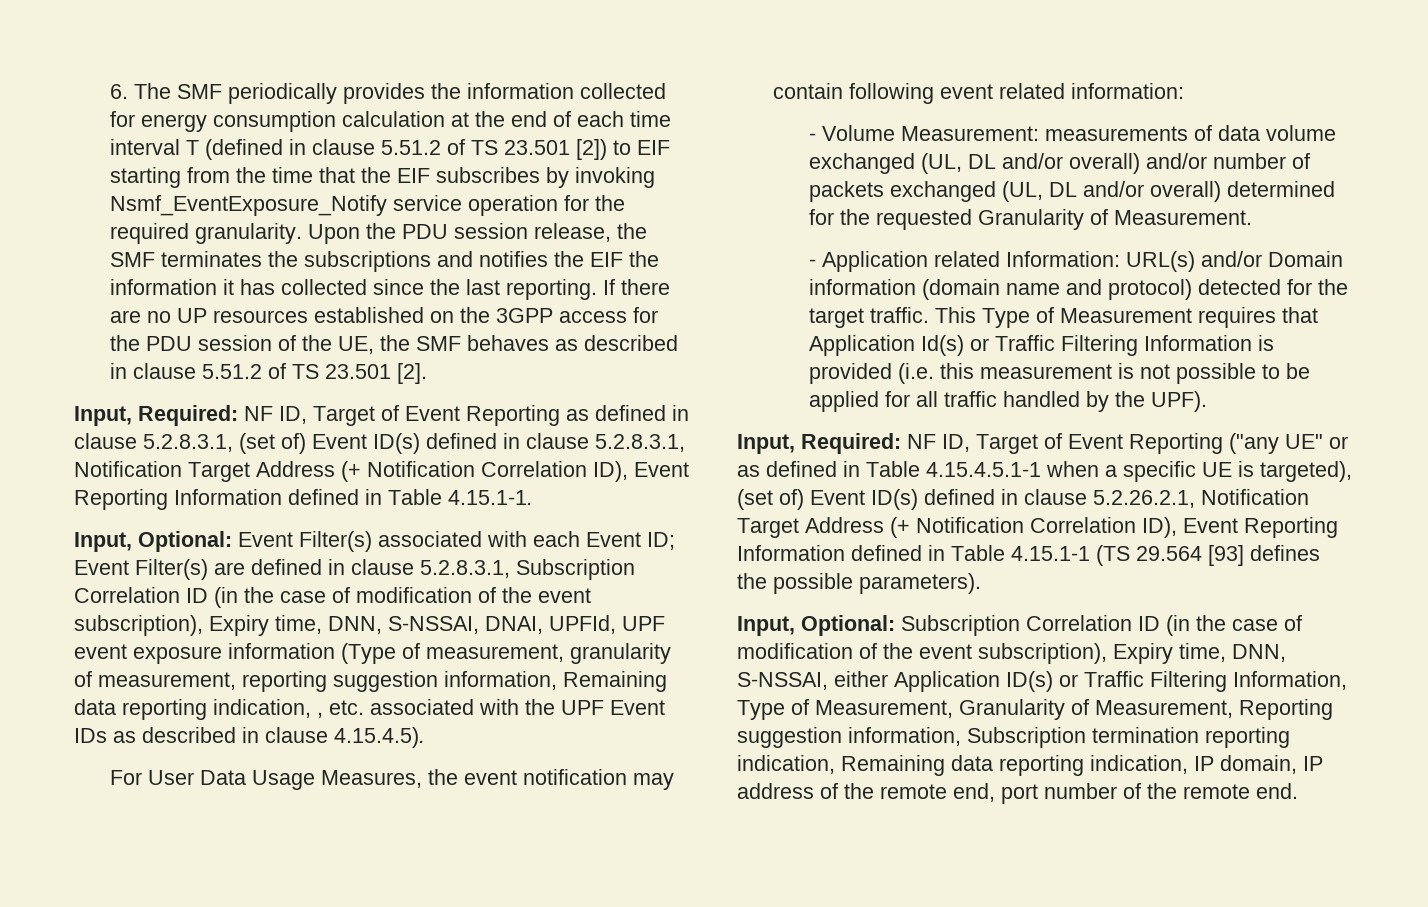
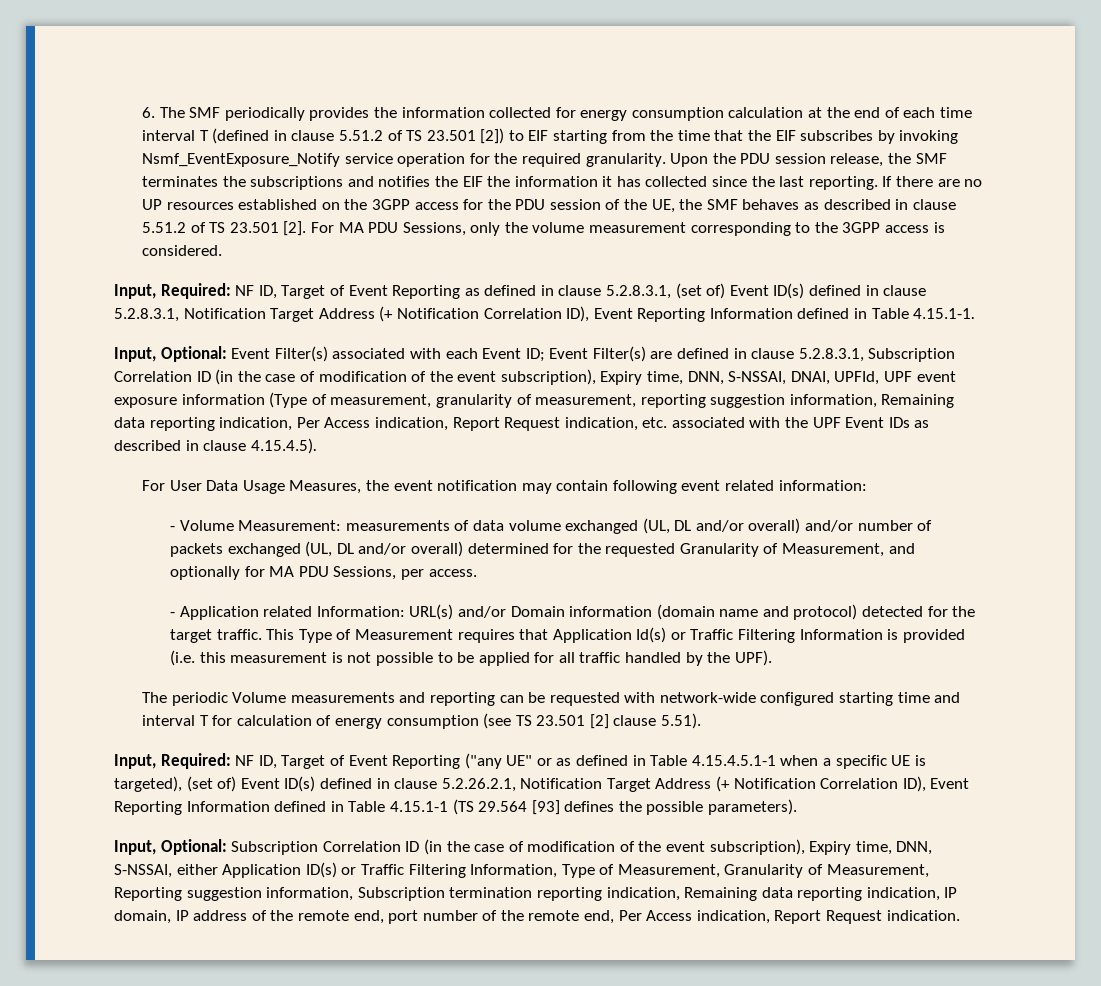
(428, 373) none -> [310,222,945,236] [141,245,222,256] For MA PDU Sessions, only the volume measurement corresponding to the 3GPP access is considered.
[317,712,323,718] , -> [296,417,638,431] Per Access indication, Report Request indication,
[1114,210,1253,225] Measurement. -> [782,543,915,557] [169,566,477,580] Measurement, and optionally for MA PDU Sessions, per access.
(1208, 401) none -> [141,692,961,706] [141,713,702,729] // The periodic Volume measurements and reporting can be requested with network-wide configured starting time and interval T for calculation of energy consumption (see TS 23.501 [2] clause 5.51).
[1256,783,1298,799] end. -> [584,910,960,924] end, Per Access indication, Report Request indication.

